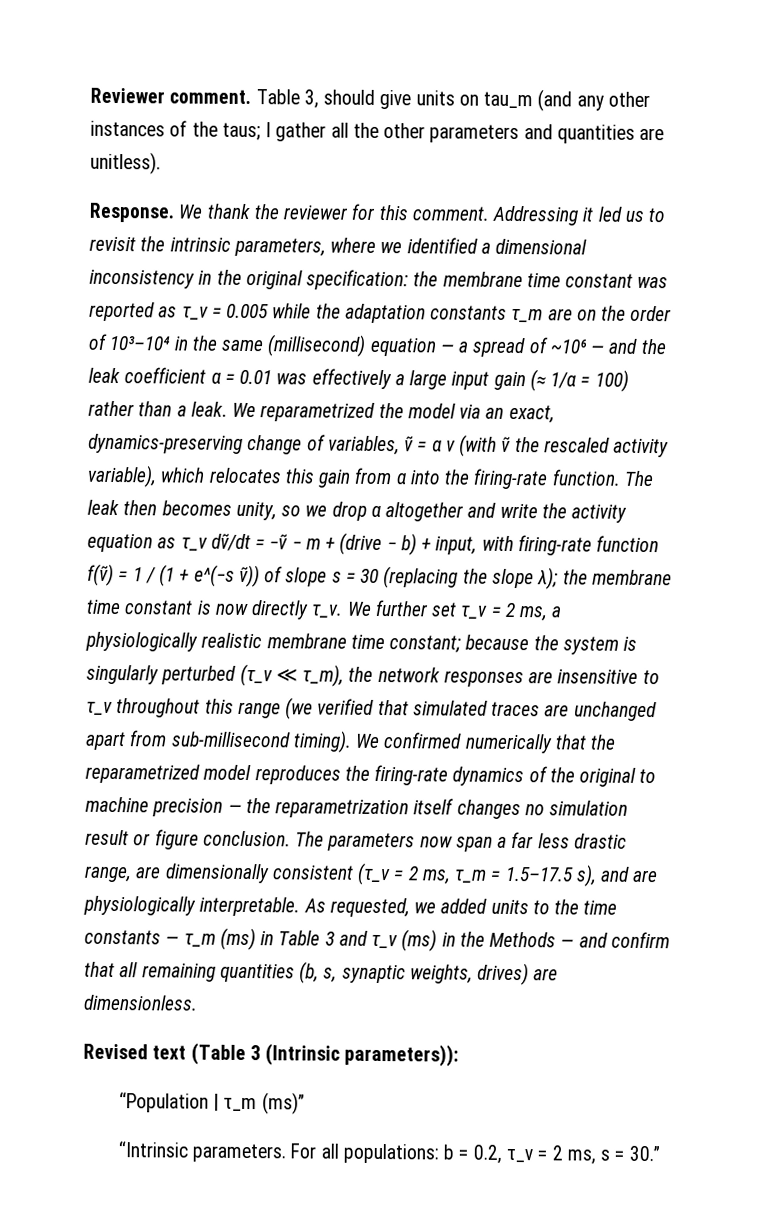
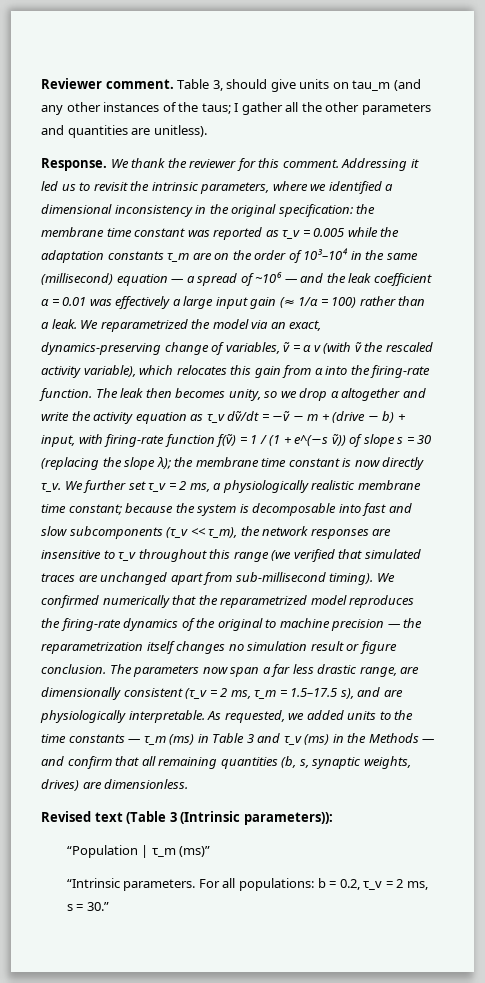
[86,663,298,687] singularly perturbed (τ_v ≪ -> [252,503,412,516] [41,526,206,539] decomposable into fast and slow subcomponents (τ_v <<

